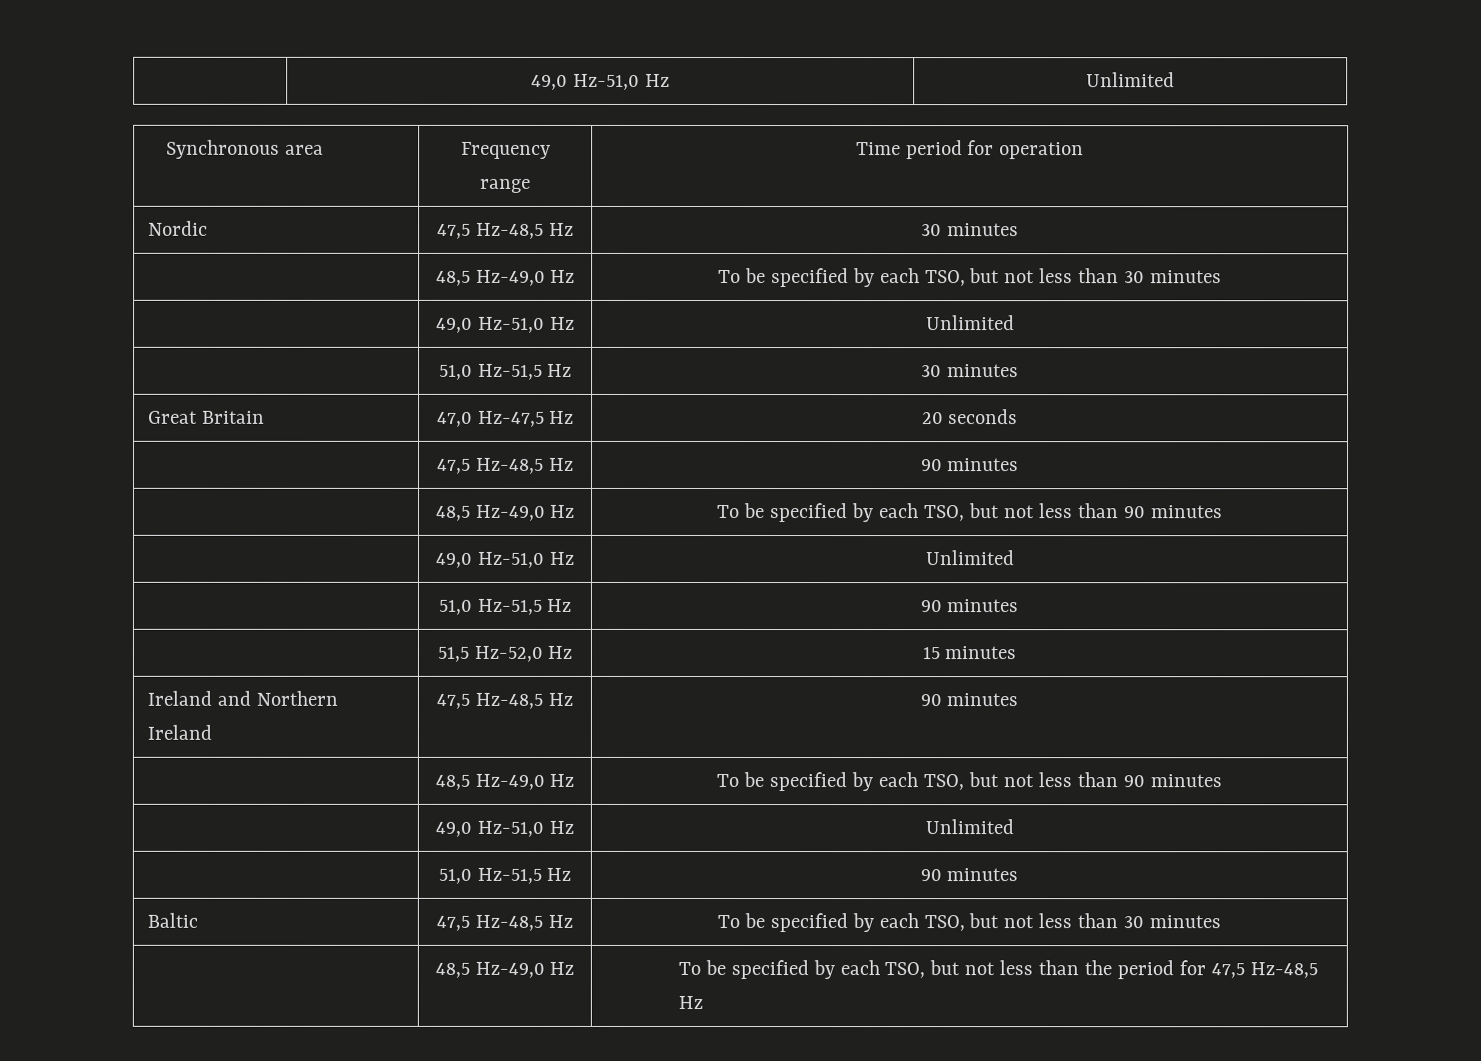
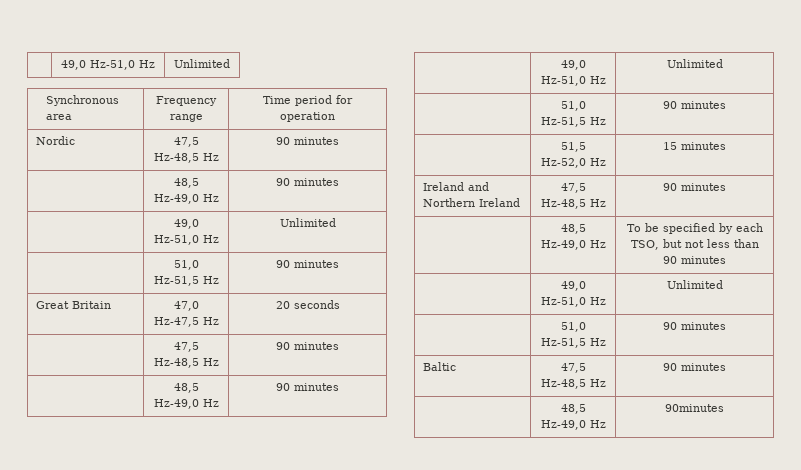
[921,223,1019,237] [435,269,576,286] [717,268,1223,288] [436,316,575,333] [925,315,1015,331] [438,363,573,380] [921,365,943,378] 30 minutes // | 48,5 Hz-49,0 Hz | To be specified by each TSO, but not less than 30 minutes // | 49,0 Hz-51,0 Hz | Unlimited // | 51,0 Hz-51,5 Hz | 30 -> [276,137,339,145] [173,178,199,188] [153,194,219,204] [276,178,339,186] [173,219,199,229] [153,235,219,245] [279,218,336,227] [173,260,199,270] [153,276,219,286] [276,260,290,268] 90 minutes // | 48,5 Hz-49,0 Hz | 90 minutes // | 49,0 Hz-51,0 Hz | Unlimited // | 51,0 Hz-51,5 Hz | 90
[717,503,1119,523] To be specified by each TSO, but not less than -> (219, 403) none
[716,913,1222,933] [434,961,575,978] [677,959,1318,980] [677,995,703,1009] To be specified by each TSO, but not less than 30 minutes // | 48,5 Hz-49,0 Hz | To be specified by each TSO, but not less than the period for 47,5 Hz-48,5 Hz -> [663,363,726,371] [560,404,586,414] [540,420,606,430] [665,404,725,412] 90 minutes // | 48,5 Hz-49,0 Hz | 90minutes

